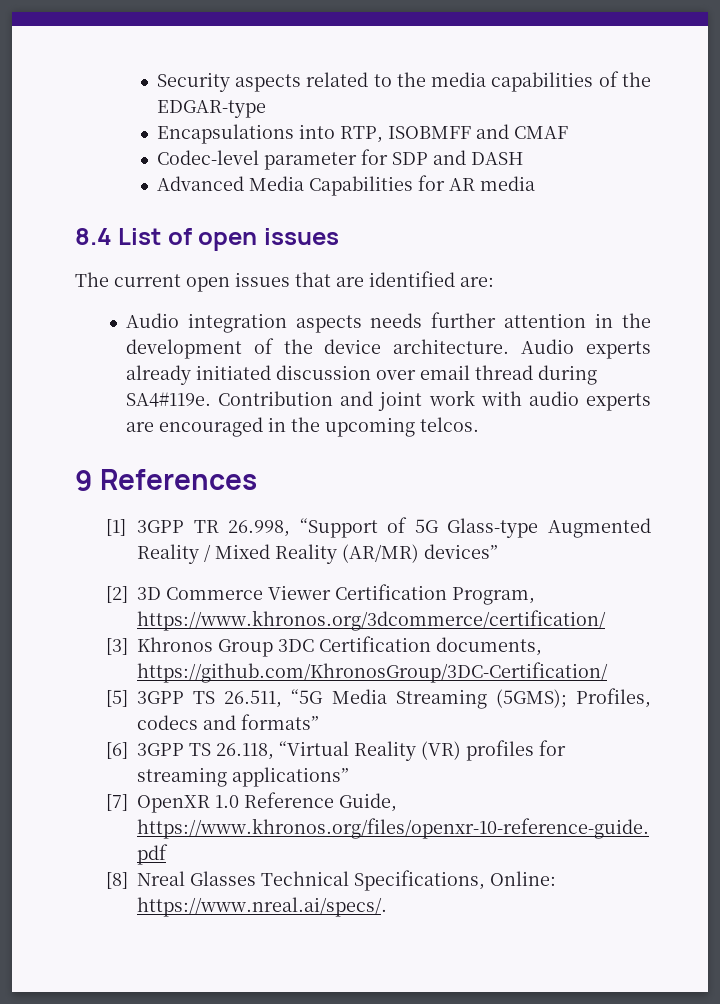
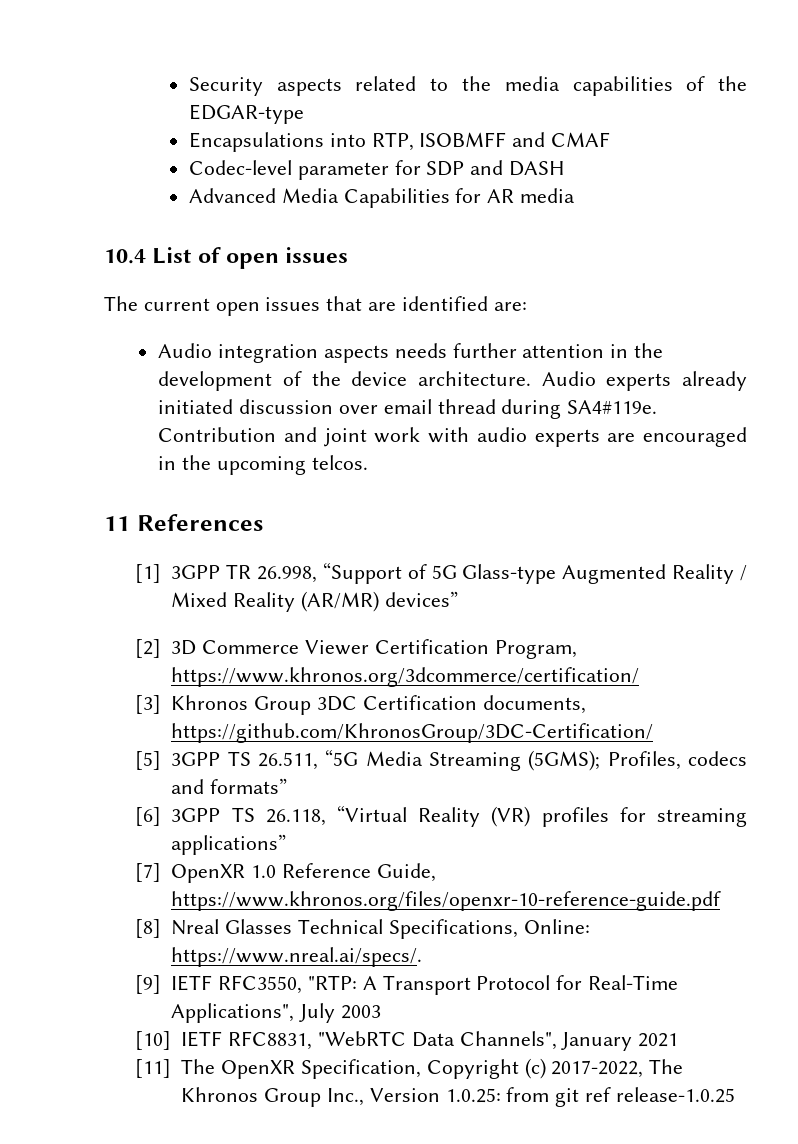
[75,228,112,245] 8.4 -> [104,249,146,264] 10.4
[75,470,92,491] 9 -> [104,516,130,531] 11
(388, 907) none -> [134,975,679,995] [171,1003,382,1023] [134,1031,679,1051] [134,1058,684,1079] [181,1087,735,1107] // [9] IETF RFC3550, "RTP: A Transport Protocol for Real-Time Applications", July 2003 // [10] IETF RFC8831, "WebRTC Data Channels", January 2021 // [11] The OpenXR Specification, Copyright (c) 2017-2022, The Khronos Group Inc., Version 1.0.25: from git ref release-1.0.25

